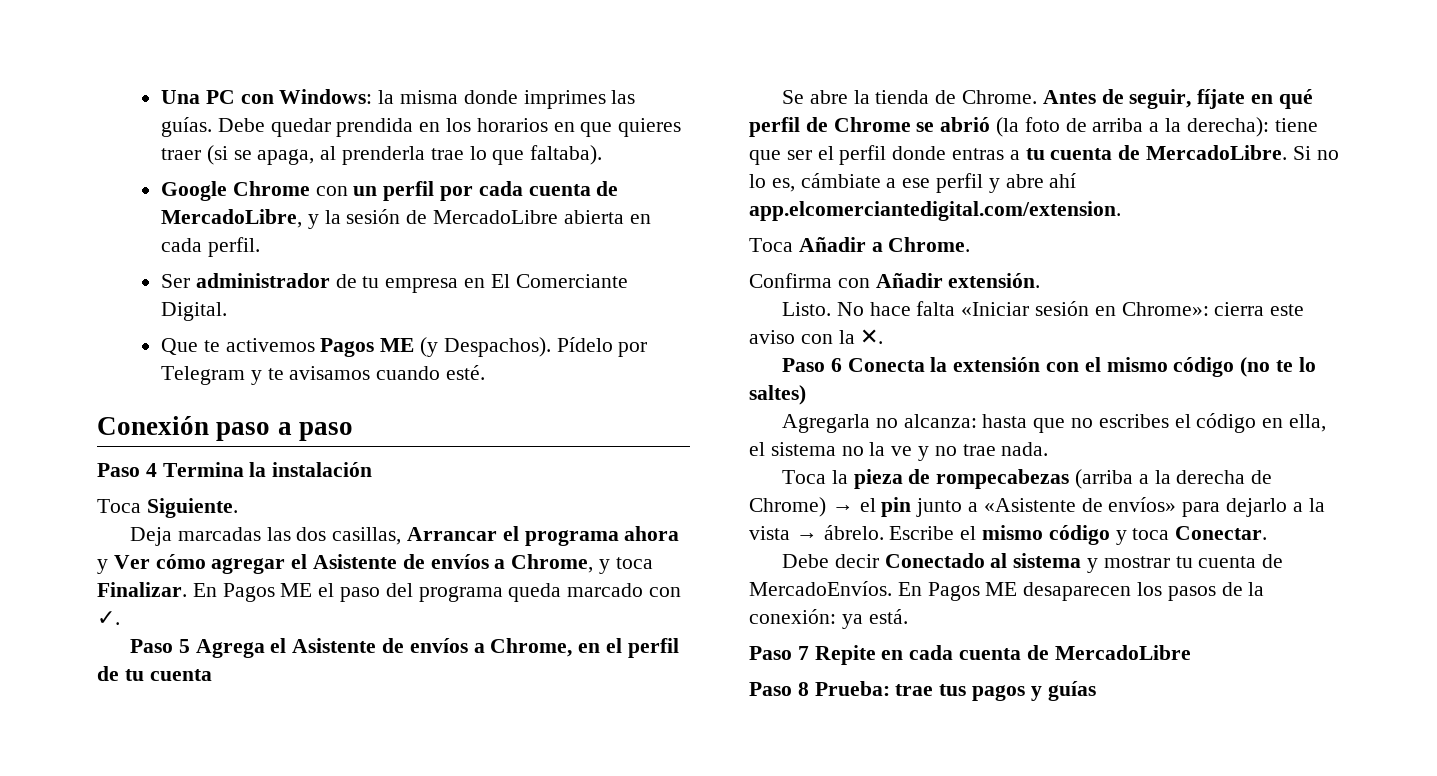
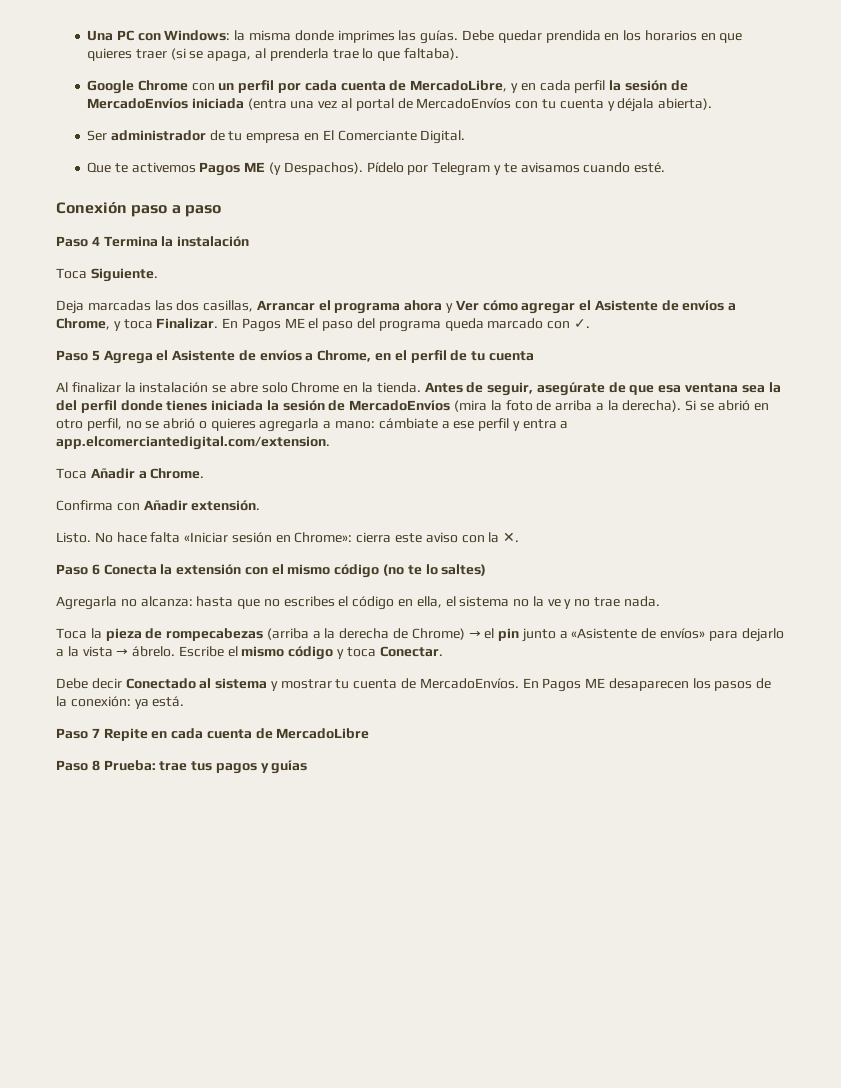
[324,209,651,224] [161,237,260,257] la sesión de MercadoLibre abierta en cada perfil. -> [520,80,688,93] [87,98,713,112] en cada perfil la sesión de MercadoEnvíos iniciada (entra una vez al portal de MercadoEnvíos con tu cuenta y déjala abierta).
[781,89,1313,109] [749,117,1020,137] Se abre la tienda de Chrome. Antes de seguir, fíjate en qué perfil de Chrome se abrió (la -> [56,382,781,396] [56,400,502,413] Al finalizar la instalación se abre solo Chrome en la tienda. Antes de seguir, asegúrate de que esa ventana sea la del perfil donde tienes iniciada la sesión de MercadoEnvíos (mira la
[1186,117,1318,137] [749,145,1339,165] [749,174,795,192] derecha): tiene que ser el perfil donde entras a tu cuenta de MercadoLibre. Si no lo es, -> [622,400,769,412] [56,418,376,432] derecha). Si se abrió en otro perfil, no se abrió o quieres agregarla a mano:
[1005,173,1077,188] abre ahí -> [522,419,569,429] entra a

